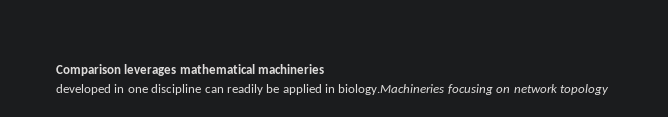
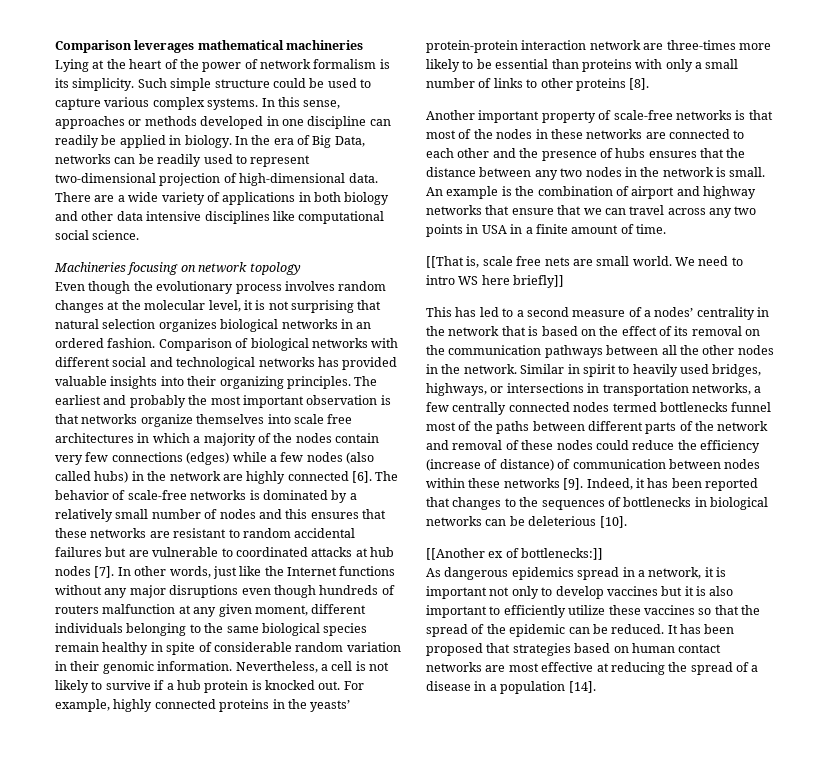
(325, 69) none -> [55,59,390,72] [55,78,371,91] [55,97,341,110] [55,116,197,129] Lying at the heart of the power of network formalism is its simplicity. Such simple structure could be used to capture various complex systems. In this sense, approaches or methods
[338,84,609,95] biology.Machineries focusing on network topology -> [184,135,365,148] [55,154,311,167] [55,173,378,186] [55,192,390,205] [55,211,385,224] [55,230,140,240] [54,262,301,275] [55,281,387,294] [55,300,382,313] [55,319,372,332] [55,338,399,351] [55,357,398,370] [55,376,378,389] [55,395,391,408] [55,414,353,427] [55,433,379,446] [55,452,374,465] [55,471,399,484] [55,490,357,503] [55,509,386,522] [55,528,356,538] [55,547,394,557] [55,566,396,579] [55,585,395,598] [55,604,367,617] [55,623,368,636] [55,642,401,655] [55,661,389,674] [55,680,364,693] [55,699,351,712] [426,40,771,53] [426,59,739,72] [426,78,650,91] [426,110,773,123] [426,129,745,139] [426,148,746,161] [426,167,766,180] [426,186,756,199] [426,205,757,218] [426,224,666,237] [426,256,743,268] [426,275,565,288] [426,307,770,320] [426,326,761,336] [426,345,774,358] [426,364,762,377] [426,383,762,396] [426,402,772,415] [426,421,769,434] [426,440,760,453] [426,459,761,471] [426,478,758,491] [426,497,768,510] [426,516,627,528] [426,548,604,560] [426,567,726,580] [426,586,734,599] [426,605,760,618] [426,624,735,637] [426,643,722,656] [426,662,759,675] [426,681,596,694] biology. In the era of Big Data, networks can be readily used to represent two-dimensional projection of high-dimensional data. There are a wide variety of applications in both biology and other data intensive disciplines like computational social science. // Machineries focusing on network topology // Even though the evolutionary process involves random changes at the molecular level, it is not surprising that natural selection organizes biological networks in an ordered fashion. Comparison of biological networks with different social and technological networks has provided valuable insights into their organizing principles. The earliest and probably the most important observation is that networks organize themselves into scale free architectures in which a majority of the nodes contain very few connections (edges) while a few nodes (also called hubs) in the network are highly connected [6]. The behavior of scale-free networks is dominated by a relatively small number of nodes and this ensures that these networks are resistant to random accidental failures but are vulnerable to coordinated attacks at hub nodes [7]. In other words, just like the Internet functions without any major disruptions even though hundreds of routers malfunction at any given moment, different individuals belonging to the same biological species remain healthy in spite of considerable random variation in their genomic information. Nevertheless, a cell is not likely to survive if a hub protein is knocked out. For example, highly connected proteins in the yeasts’ protein-protein interaction network are three-times more likely to be essential than proteins with only a small number of links to other proteins [8]. // Another important property of scale-free networks is that most of the nodes in these networks are connected to each other and the presence of hubs ensures that the distance between any two nodes in the network is small. An example is the combination of airport and highway networks that ensure that we can travel across any two points in USA in a finite amount of time. // [[That is, scale free nets are small world. We need to intro WS here briefly]] // This has led to a second measure of a nodes’ centrality in the network that is based on the effect of its removal on the communication pathways between all the other nodes in the network. Similar in spirit to heavily used bridges, highways, or intersections in transportation networks, a few centrally connected nodes termed bottlenecks funnel most of the paths between different parts of the network and removal of these nodes could reduce the efficiency (increase of distance) of communication between nodes within these networks [9]. Indeed, it has been reported that changes to the sequences of bottlenecks in biological networks can be deleterious [10]. // [[Another ex of bottlenecks:]] // As dangerous epidemics spread in a network, it is important not only to develop vaccines but it is also important to efficiently utilize these vaccines so that the spread of the epidemic can be reduced. It has been proposed that strategies based on human contact networks are most effective at reducing the spread of a disease in a population [14].

